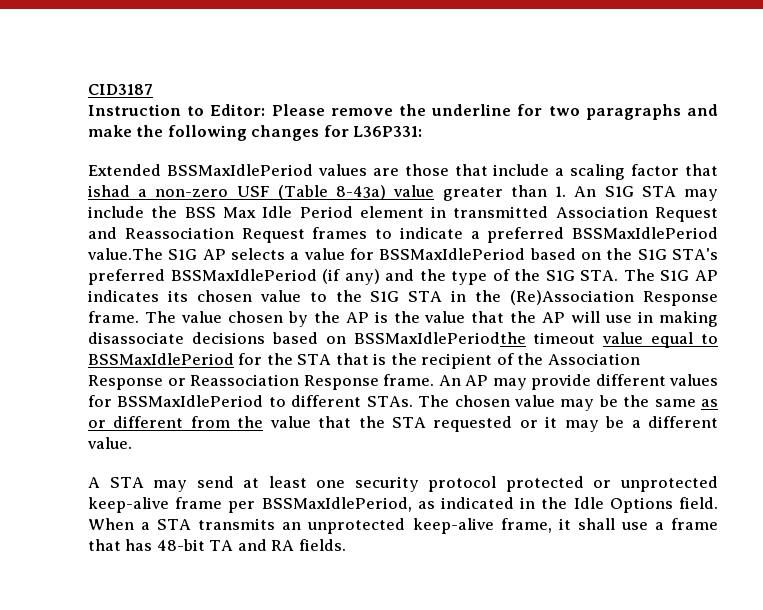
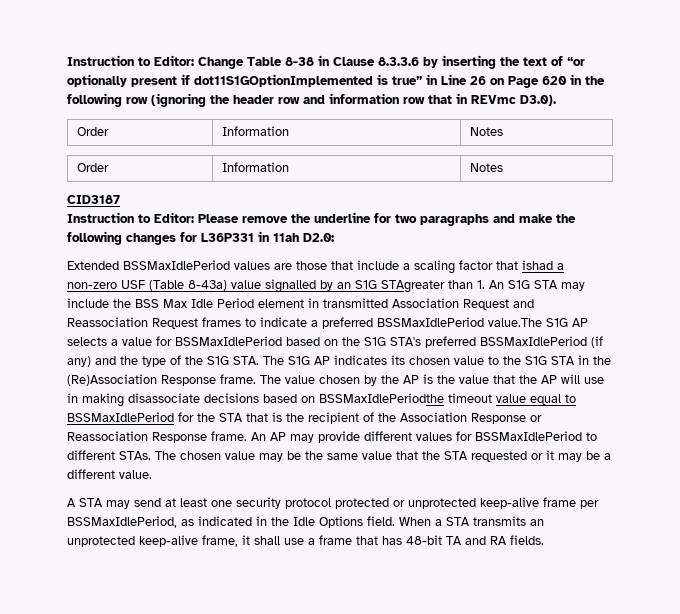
(88, 89) none -> [67,55,585,69] [67,74,605,88] [67,93,556,107] [76,127,109,136] [221,126,289,136] [469,127,503,136] [76,163,109,172] [221,162,289,172] [469,163,503,172] Instruction to Editor: Change Table 8-38 in Clause 8.3.3.6 by inserting the text of “or optionally present if dot11S1GOptionImplemented is true” in Line 26 on Page 620 in the following row (ignoring the header row and information row that in REVmc D3.0). // Order | Information | Notes // Order | Information | Notes //
[353,126,423,137] L36P331: -> [201,231,334,242] L36P331 in 11ah D2.0:
[442,187,503,201] greater -> [265,279,445,293] signalled by an S1G STAgreater
[701,399,718,407] [88,416,264,428] as or different from the -> (358, 456) none

